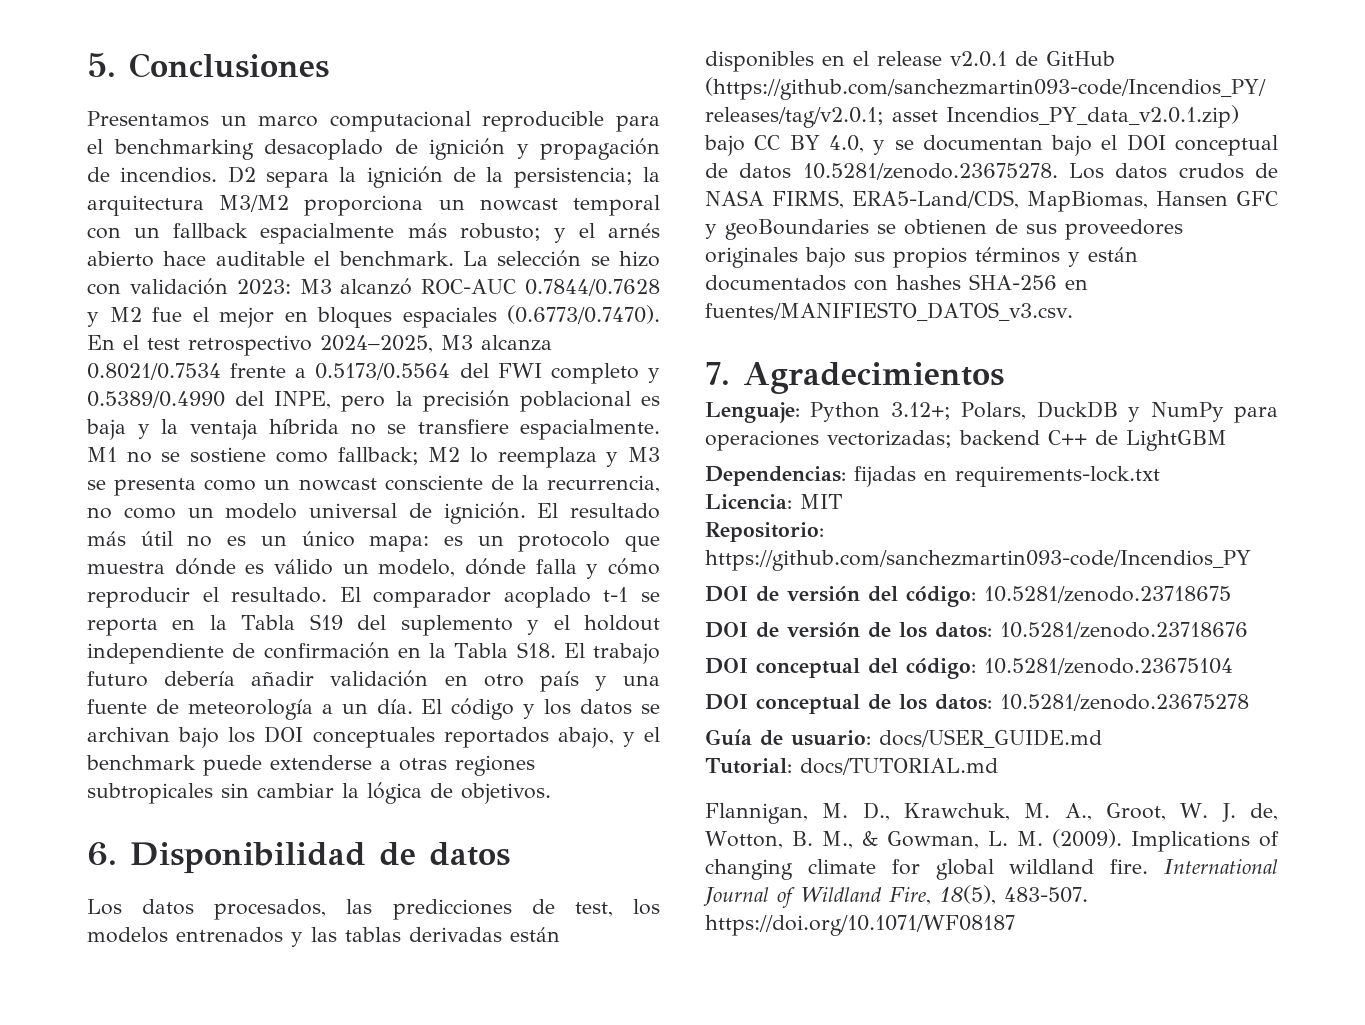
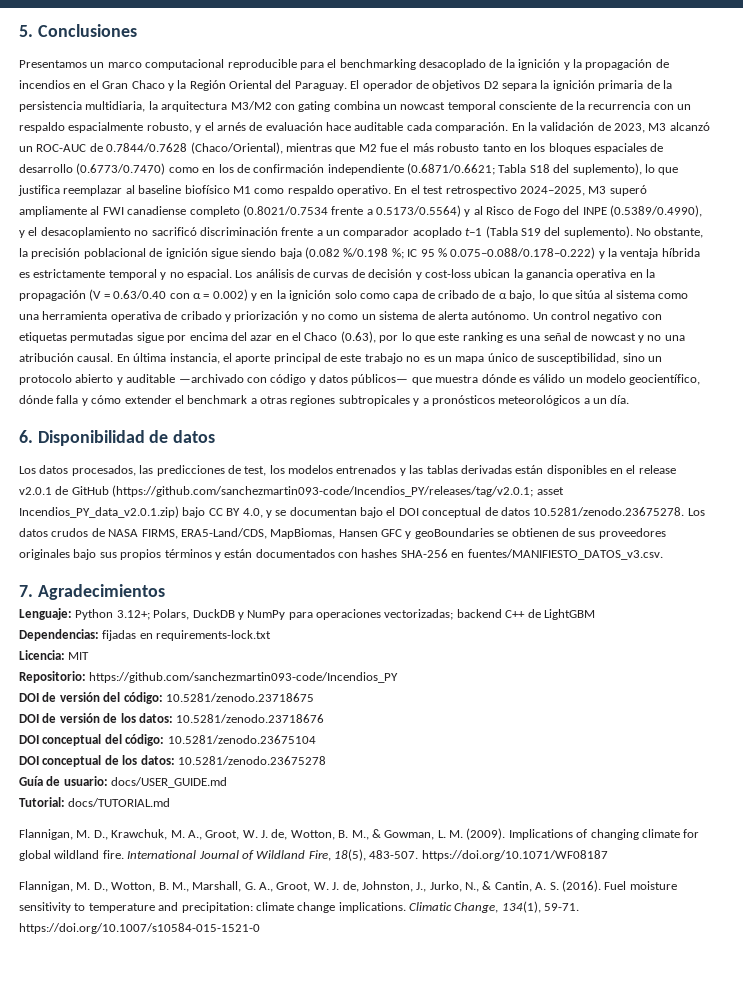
(418, 146) none -> [505,59,515,68] la
(529, 151) none -> [572,59,582,68] la
[120,167,218,183] incendios. -> [19,80,481,91] incendios en el Gran Chaco y la Región Oriental del Paraguay. El operador de objetivos
[453,167,633,188] de la persistencia; -> [598,80,672,91] [19,101,146,112] primaria de la persistencia multidiaria,
[304,195,660,216] [87,223,660,244] [87,250,660,267] [87,278,660,296] [87,305,660,328] proporciona un nowcast temporal con un fallback espacialmente más robusto; y el arnés abierto hace auditable el benchmark. La selección se hizo con validación 2023: M3 alcanzó ROC-AUC 0.7844/0.7628 y M2 fue el mejor en bloques espaciales (0.6773/0.7470). -> [274,101,691,112] [19,122,710,133] [19,142,664,154] [19,163,679,175] [18,185,391,196] con gating combina un nowcast temporal consciente de la recurrencia con un respaldo espacialmente robusto, y el arnés de evaluación hace auditable cada comparación. En la validación de 2023, M3 alcanzó un ROC-AUC de 0.7844/0.7628 (Chaco/Oriental), mientras que M2 fue el más robusto tanto en los bloques espaciales de desarrollo (0.6773/0.7470) como en los de confirmación independiente (0.6871/0.6621; Tabla S18 del suplemento), lo que justifica reemplazar al baseline biofísico M1 como respaldo operativo.
[481,335,552,351] [87,363,660,384] [87,390,660,412] [86,419,660,440] [87,447,660,468] [87,475,660,496] [87,502,660,524] [87,531,611,552] alcanza 0.8021/0.7534 frente a 0.5173/0.5564 del FWI completo y 0.5389/0.4990 del INPE, pero la precisión poblacional es baja y la ventaja híbrida no se transfiere espacialmente. M1 no se sostiene como fallback; M2 lo reemplaza y M3 se presenta como un nowcast consciente de la recurrencia, no como un modelo universal de ignición. El resultado más útil no es un único mapa: es un protocolo -> [609,185,647,196] [19,205,702,217] [19,226,704,238] [19,247,700,259] [19,269,656,280] [19,289,689,301] [19,311,662,322] [19,331,685,343] [19,353,663,364] [19,374,409,385] superó ampliamente al FWI canadiense completo (0.8021/0.7534 frente a 0.5173/0.5564) y al Risco de Fogo del INPE (0.5389/0.4990), y el desacoplamiento no sacrificó discriminación frente a un comparador acoplado t−1 (Tabla S19 del suplemento). No obstante, la precisión poblacional de ignición sigue siendo baja (0.082 %/0.198 %; IC 95 % 0.075–0.088/0.178–0.222) y la ventaja híbrida es estrictamente temporal y no espacial. Los análisis de curvas de decisión y cost-loss ubican la ganancia operativa en la propagación (V = 0.63/0.40 con α = 0.002) y en la ignición solo como capa de cribado de α bajo, lo que sitúa al sistema como una herramienta operativa de cribado y priorización y no como un sistema de alerta autónomo. Un control negativo con etiquetas permutadas sigue por encima del azar en el Chaco (0.63), por lo que este ranking es una señal de nowcast y no una atribución causal. En última instancia, el aporte principal de este trabajo no es un mapa único de susceptibilidad, sino un protocolo abierto y auditable —archivado con código y datos públicos—
[378,559,456,577] modelo, -> [586,374,701,385] modelo geocientífico,
[87,587,660,608] [87,614,660,636] [87,642,660,664] [87,670,660,692] [87,698,661,720] [87,726,660,748] [86,755,535,776] [87,782,551,804] reproducir el resultado. El comparador acoplado t-1 se reporta en la Tabla S19 del suplemento y el holdout independiente de confirmación en la Tabla S18. El trabajo futuro debería añadir validación en otro país y una fuente de meteorología a un día. El código y los datos se archivan bajo los DOI conceptuales reportados abajo, y el benchmark puede extenderse a otras regiones subtropicales sin cambiar la lógica de objetivos. -> [124,395,630,406] extender el benchmark a otras regiones subtropicales y a pronósticos meteorológicos a un día.
(1015, 925) none -> [19,880,677,892] [19,901,580,913] [19,923,260,934] // Flannigan, M. D., Wotton, B. M., Marshall, G. A., Groot, W. J. de, Johnston, J., Jurko, N., & Cantin, A. S. (2016). Fuel moisture sensitivity to temperature and precipitation: climate change implications. Climatic Change, 134(1), 59-71. https://doi.org/10.1007/s10584-015-1521-0

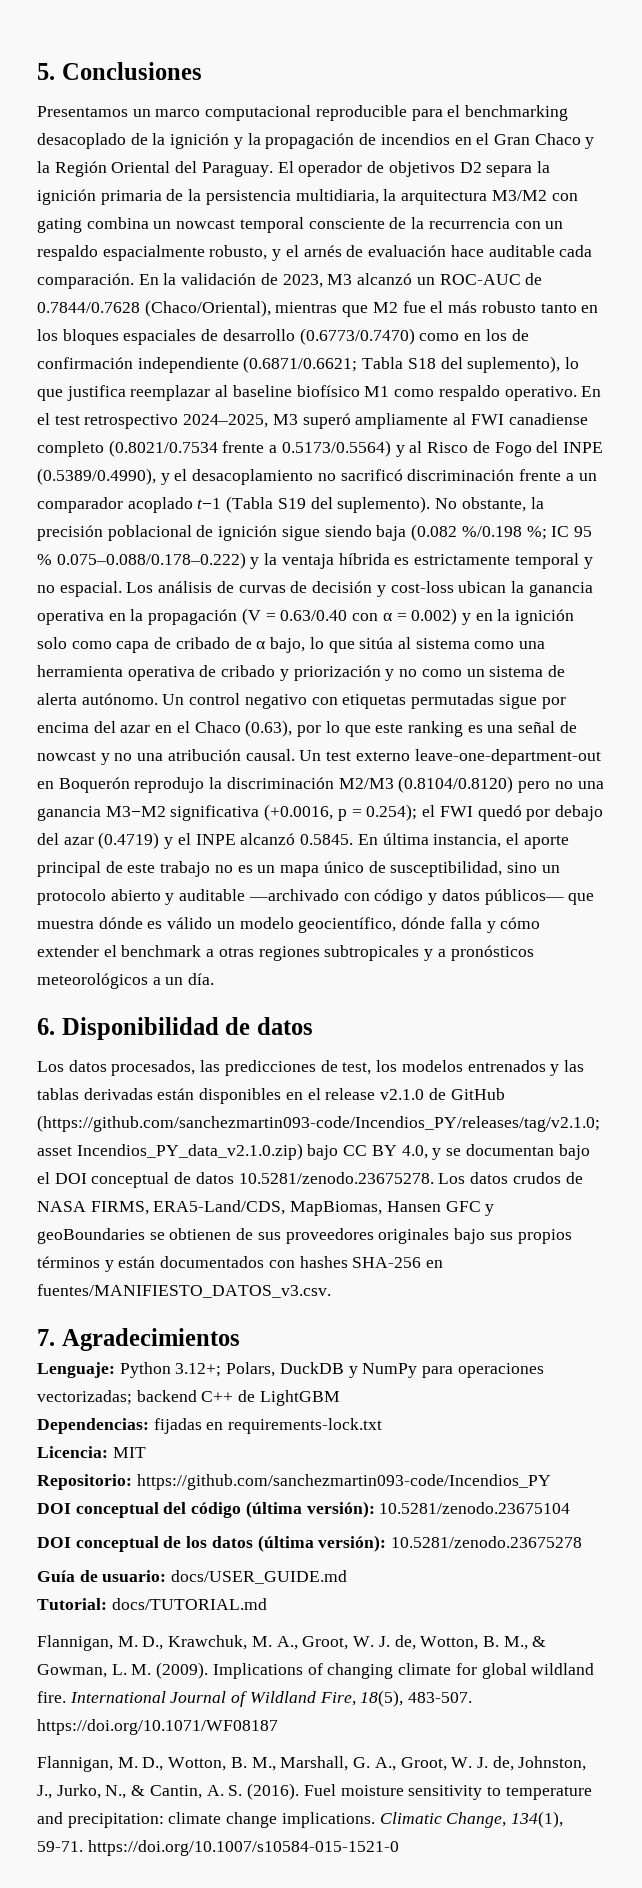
(114, 357) none -> [299,749,601,765] [37,776,604,793] [37,804,603,821] [37,832,354,849] Un test externo leave-one-department-out en Boquerón reprodujo la discriminación M2/M3 (0.8104/0.8120) pero no una ganancia M3−M2 significativa (+0.0016, p = 0.254); el FWI quedó por debajo del azar (0.4719) y el INPE alcanzó 0.5845.
[19,487,52,495] v2.0.1 -> [380,1089,425,1100] v2.1.0
[112,485,564,497] [19,506,179,518] (https://github.com/sanchezmartin093-code/Incendios_PY/releases/tag/v2.0.1; asset Incendios_PY_data_v2.0.1.zip) -> [37,1115,600,1132] [37,1143,303,1160] (https://github.com/sanchezmartin093-code/Incendios_PY/releases/tag/v2.1.0; asset Incendios_PY_data_v2.1.0.zip)
[19,692,314,704] [19,713,325,723] // DOI de versión del código: 10.5281/zenodo.23718675 // DOI de versión de los datos: 10.5281/zenodo.23718676 -> (551, 1482) none
[125,734,165,746] código: -> [191,1501,375,1518] código (última versión):
[140,755,175,765] datos: -> [211,1535,387,1552] datos (última versión):

